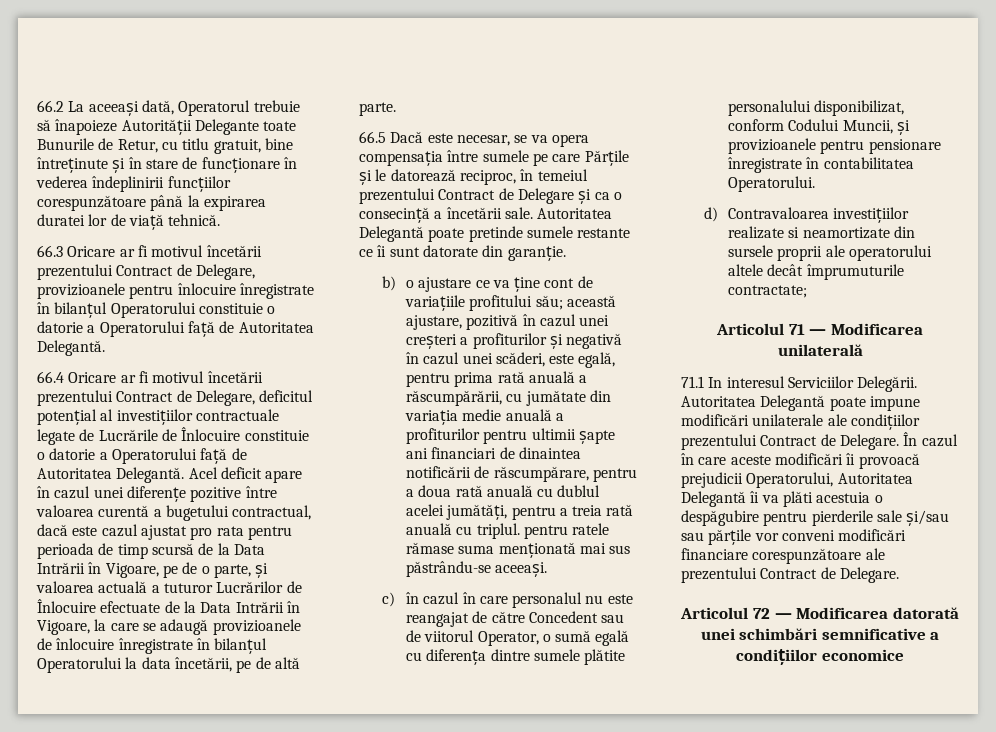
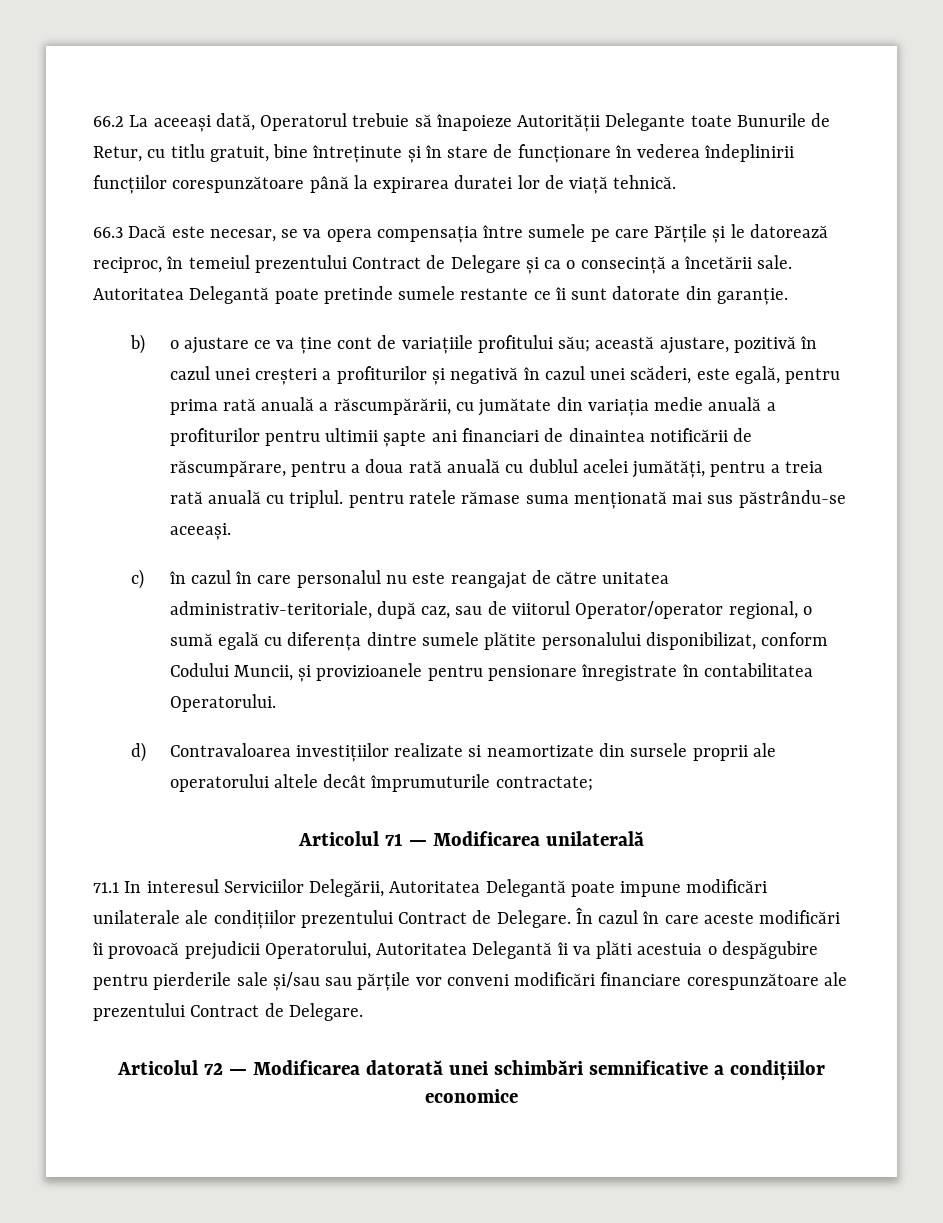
[67,245,262,257] [37,264,255,280] [37,283,314,299] [37,302,276,318] [37,321,314,337] [37,340,105,356] [37,371,263,383] [37,390,314,406] [37,409,279,425] [37,427,309,445] [37,448,247,464] [37,467,303,483] [37,486,277,502] [36,505,312,521] [37,524,292,540] [37,543,265,559] [37,562,269,578] [36,581,302,593] [37,599,300,613] [37,619,301,635] [37,638,268,654] [37,657,300,673] [359,102,396,116] [359,131,386,143] Oricare ar fi motivul încetării prezentului Contract de Delegare, provizioanele pentru înlocuire înregistrate în bilanțul Operatorului constituie o datorie a Operatorului față de Autoritatea Delegantă. // 66.4 Oricare ar fi motivul încetării prezentului Contract de Delegare, deficitul potențial al investițiilor contractuale legate de Lucrările de Înlocuire constituie o datorie a Operatorului față de Autoritatea Delegantă. Acel deficit apare în cazul unei diferențe pozitive între valoarea curentă a bugetului contractual, dacă este cazul ajustat pro rata pentru perioada de timp scursă de la Data Intrării în Vigoare, pe de o parte, și valoarea actuală a tuturor Lucrărilor de Înlocuire efectuate de la Data Intrării în Vigoare, la care se adaugă provizioanele de înlocuire înregistrate în bilanțul Operatorului la data încetării, pe de altă parte. // 66.5 -> (123, 232) none
[528,611,598,623] Concedent -> [602,572,670,584] [169,601,451,619] unitatea administrativ-teritoriale, după caz,
[477,631,539,646] Operator, -> [575,601,798,619] Operator/operator regional,
[857,376,918,392] Delegării. -> [309,879,385,897] Delegării,

